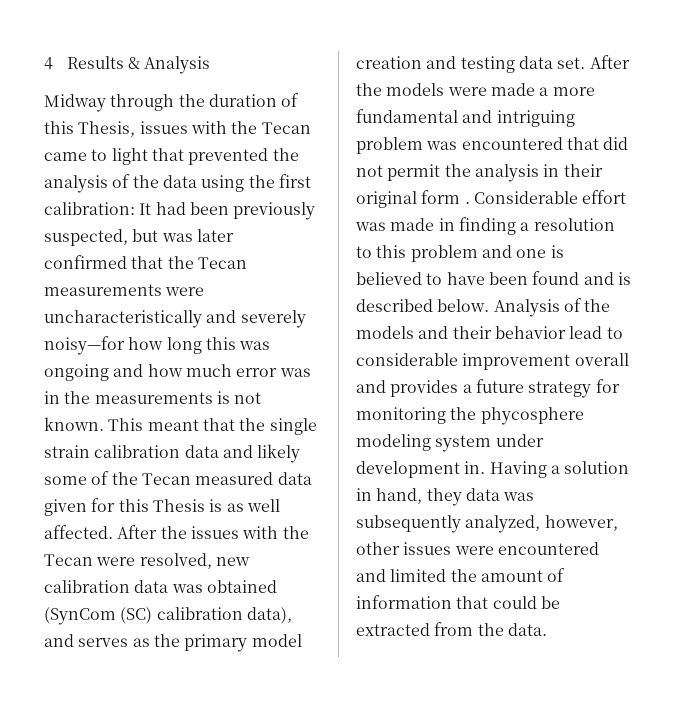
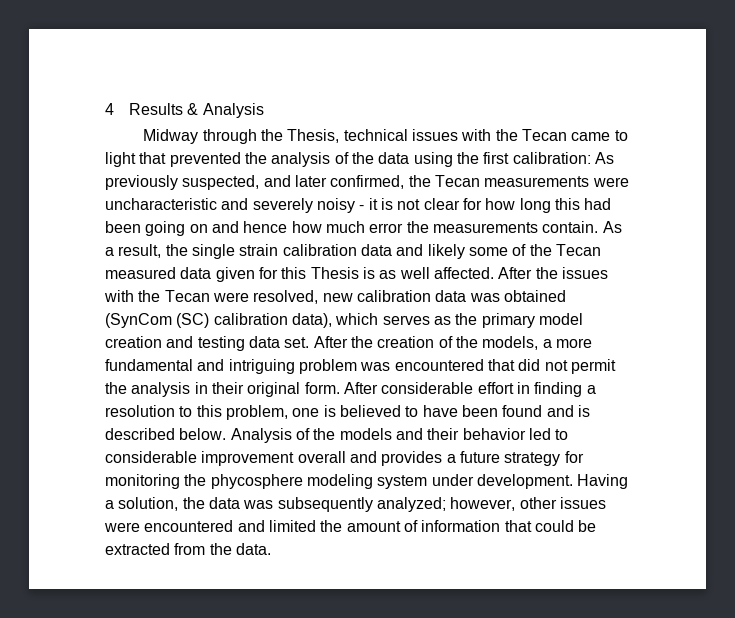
[208,93,300,107] [44,121,136,137] duration of this Thesis, -> [287,129,408,143] Thesis, technical
[139,202,316,220] [44,229,234,246] [44,255,164,269] It had been previously suspected, but was later confirmed that -> [594,152,614,164] [105,175,405,190] As previously suspected, and later confirmed,
[44,310,202,328] uncharacteristically -> [105,198,217,210] uncharacteristic
[44,336,271,355] [44,364,311,381] [44,391,262,404] [44,417,235,431] noisy—for how long this was ongoing and how much error was in the measurements is not known. This meant that -> [316,198,612,213] [105,221,622,236] [105,244,162,258] noisy - it is not clear for how long this had been going on and hence how much error the measurements contain. As a result,
[44,634,74,647] and -> [335,313,379,325] which
[386,83,535,96] models were made -> [377,336,539,350] creation of the models,
[421,190,627,204] [355,218,435,231] form . Considerable effort was made -> [304,382,514,394] form. After considerable effort
[410,245,512,262] problem and -> [225,405,288,420] problem,
[569,326,603,339] lead -> [528,428,551,440] led
[356,461,630,478] [356,488,462,506] development in. Having a solution in hand, they -> [476,474,629,489] [105,497,205,511] development. Having a solution, the
[465,515,541,533] analyzed, -> [376,497,446,512] analyzed;

